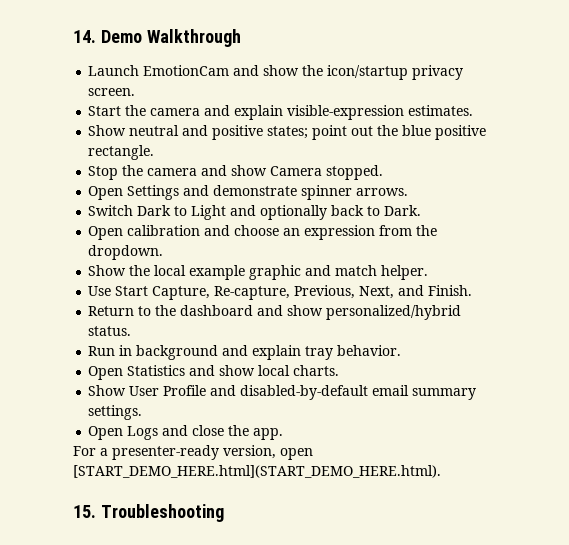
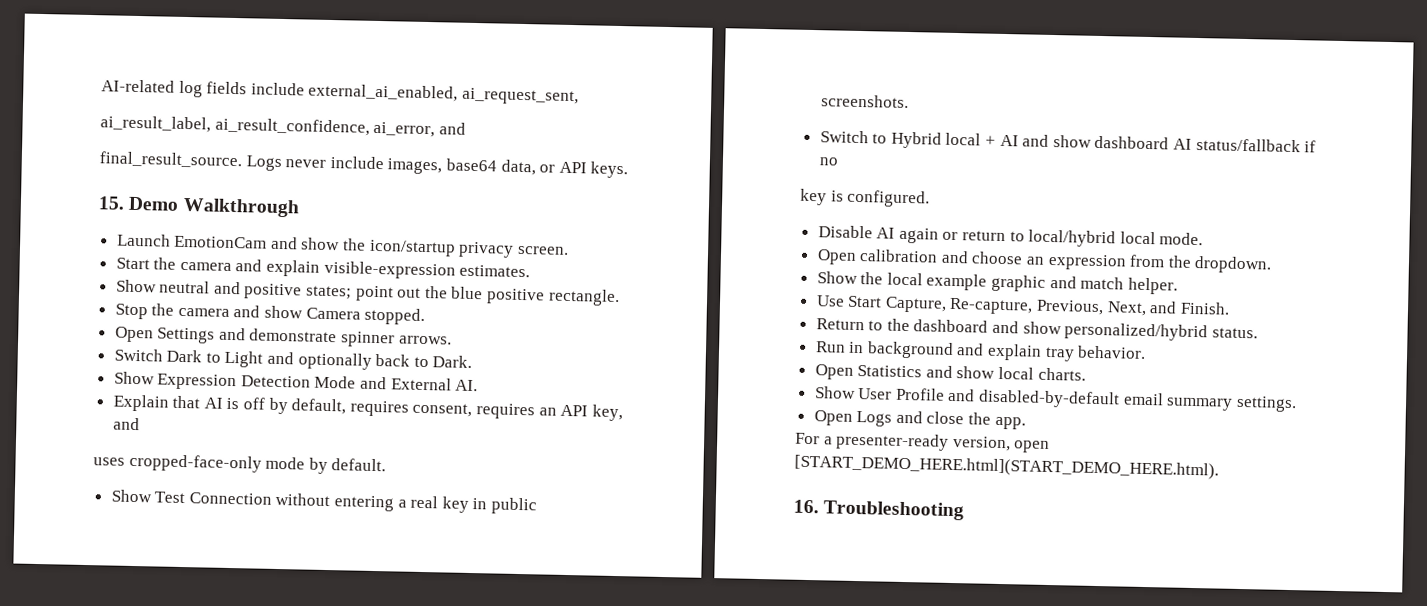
[73,30,96,43] 14. -> [101,79,579,106] [100,115,466,138] [99,151,629,179] [98,196,125,210] AI-related log fields include external_ai_enabled, ai_request_sent, // ai_result_label, ai_result_confidence, ai_error, and // final_result_source. Logs never include images, base64 data, or API keys. // 15.
(422, 210) none -> [113,371,479,392] [112,394,623,422] [112,417,140,431] [93,453,387,475] [110,489,538,515] [820,94,909,108] [819,130,1317,153] [818,157,839,166] [800,188,931,208] [817,225,1204,248] // Show Expression Detection Mode and External AI. // Explain that AI is off by default, requires consent, requires an API key, and // uses cropped-face-only mode by default. // Show Test Connection without entering a real key in public screenshots. // Switch to Hybrid local + AI and show dashboard AI status/fallback if no // key is configured. // Disable AI again or return to local/hybrid local mode.
[73,505,96,518] 15. -> [793,499,819,514] 16.

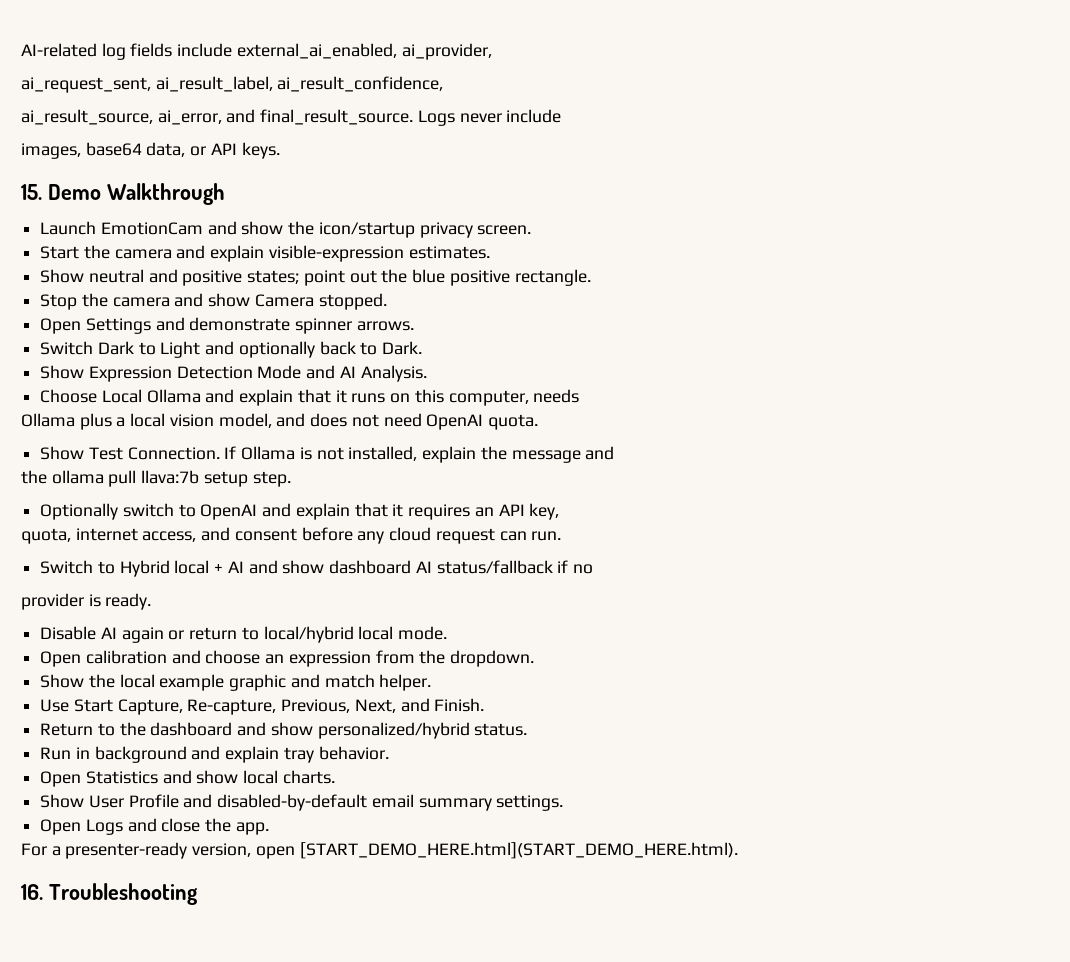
(459, 92) none -> [401,43,492,60] ai_provider, //
(579, 96) // -> (151, 85) none
(370, 126) none -> [21,109,153,125] // ai_result_source,
(466, 128) // -> (256, 116) none
(384, 163) none -> (562, 116) //
[390,377,479,392] [112,394,623,422] [112,417,140,431] [93,453,387,475] [110,489,538,515] [820,94,909,108] External AI. // Explain that AI is off by default, requires consent, requires an API key, and // uses cropped-face-only mode by default. // Show Test Connection without entering a real key in public screenshots. -> [339,365,427,382] [40,389,580,406] [21,413,538,430] [40,446,615,463] [21,470,291,487] [40,503,560,520] [21,527,562,544] AI Analysis. // Choose Local Ollama and explain that it runs on this computer, needs // Ollama plus a local vision model, and does not need OpenAI quota. // Show Test Connection. If Ollama is not installed, explain the message and // the ollama pull llava:7b setup step. // Optionally switch to OpenAI and explain that it requires an API key, // quota, internet access, and consent before any cloud request can run.
[800,188,931,208] key is configured. -> [21,593,152,610] provider is ready.

